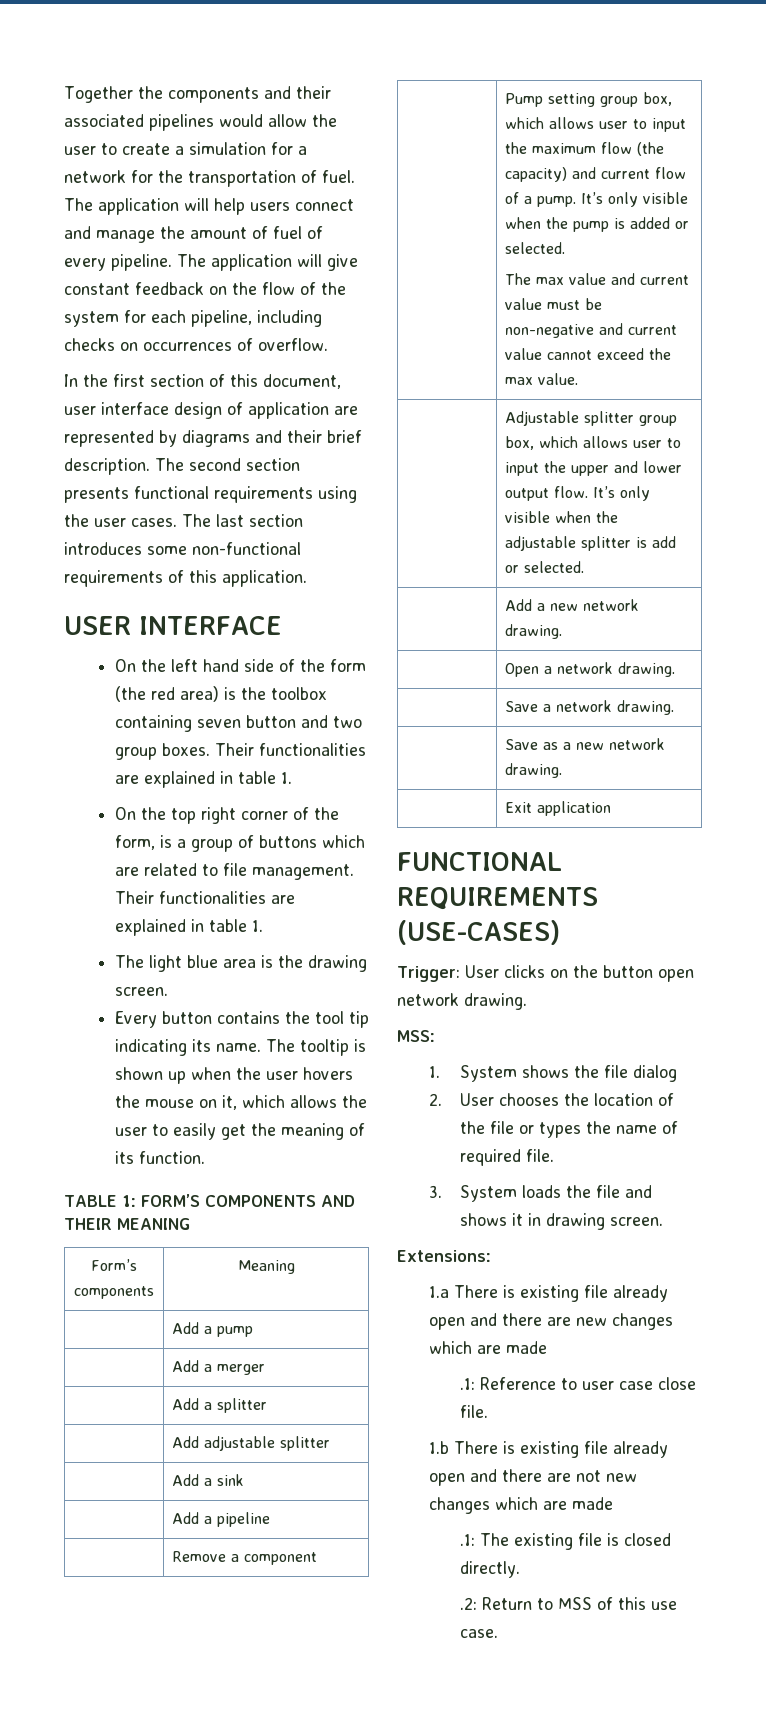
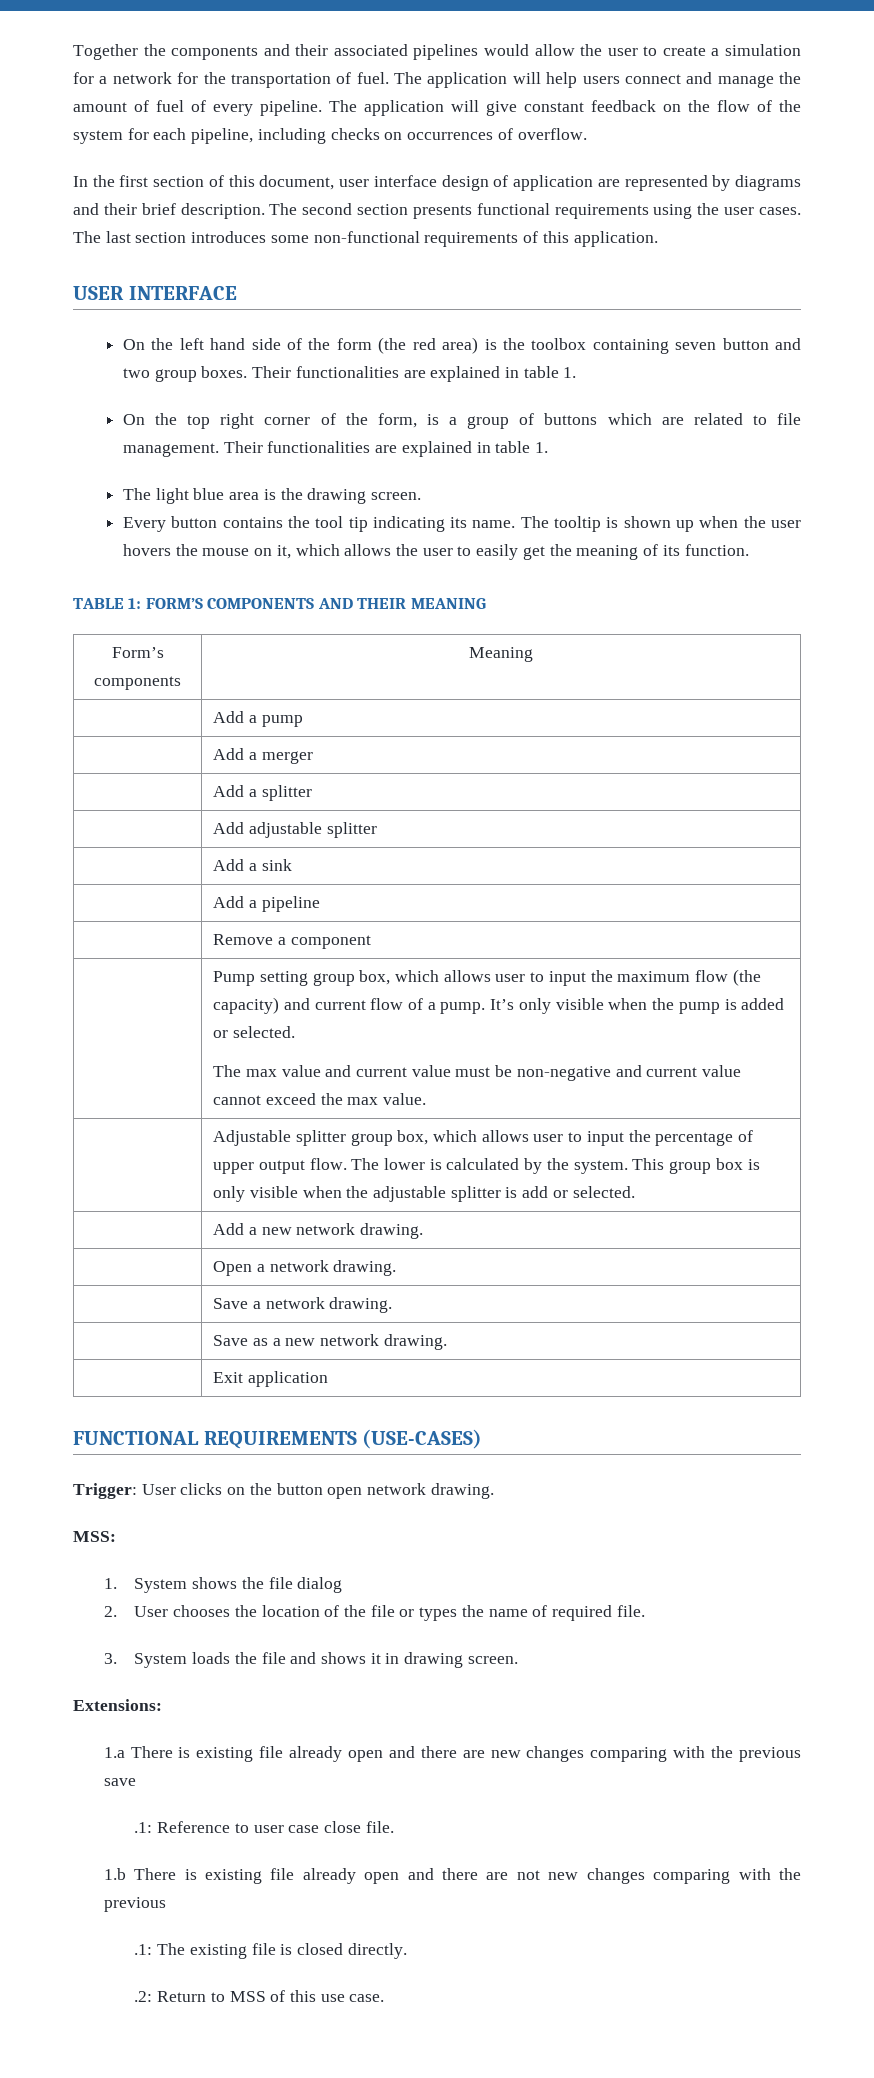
[571,461,683,476] [505,486,616,501] upper and lower output flow. It’s -> [655,1130,754,1146] [213,1158,760,1174] percentage of upper output flow. The lower is calculated by the system. This group box is
[428,1341,547,1354] which are made -> [590,1746,802,1762] [103,1778,136,1786] comparing with the previous save
[494,1497,613,1510] which are made -> [653,1868,802,1884] [103,1897,166,1912] comparing with the previous

